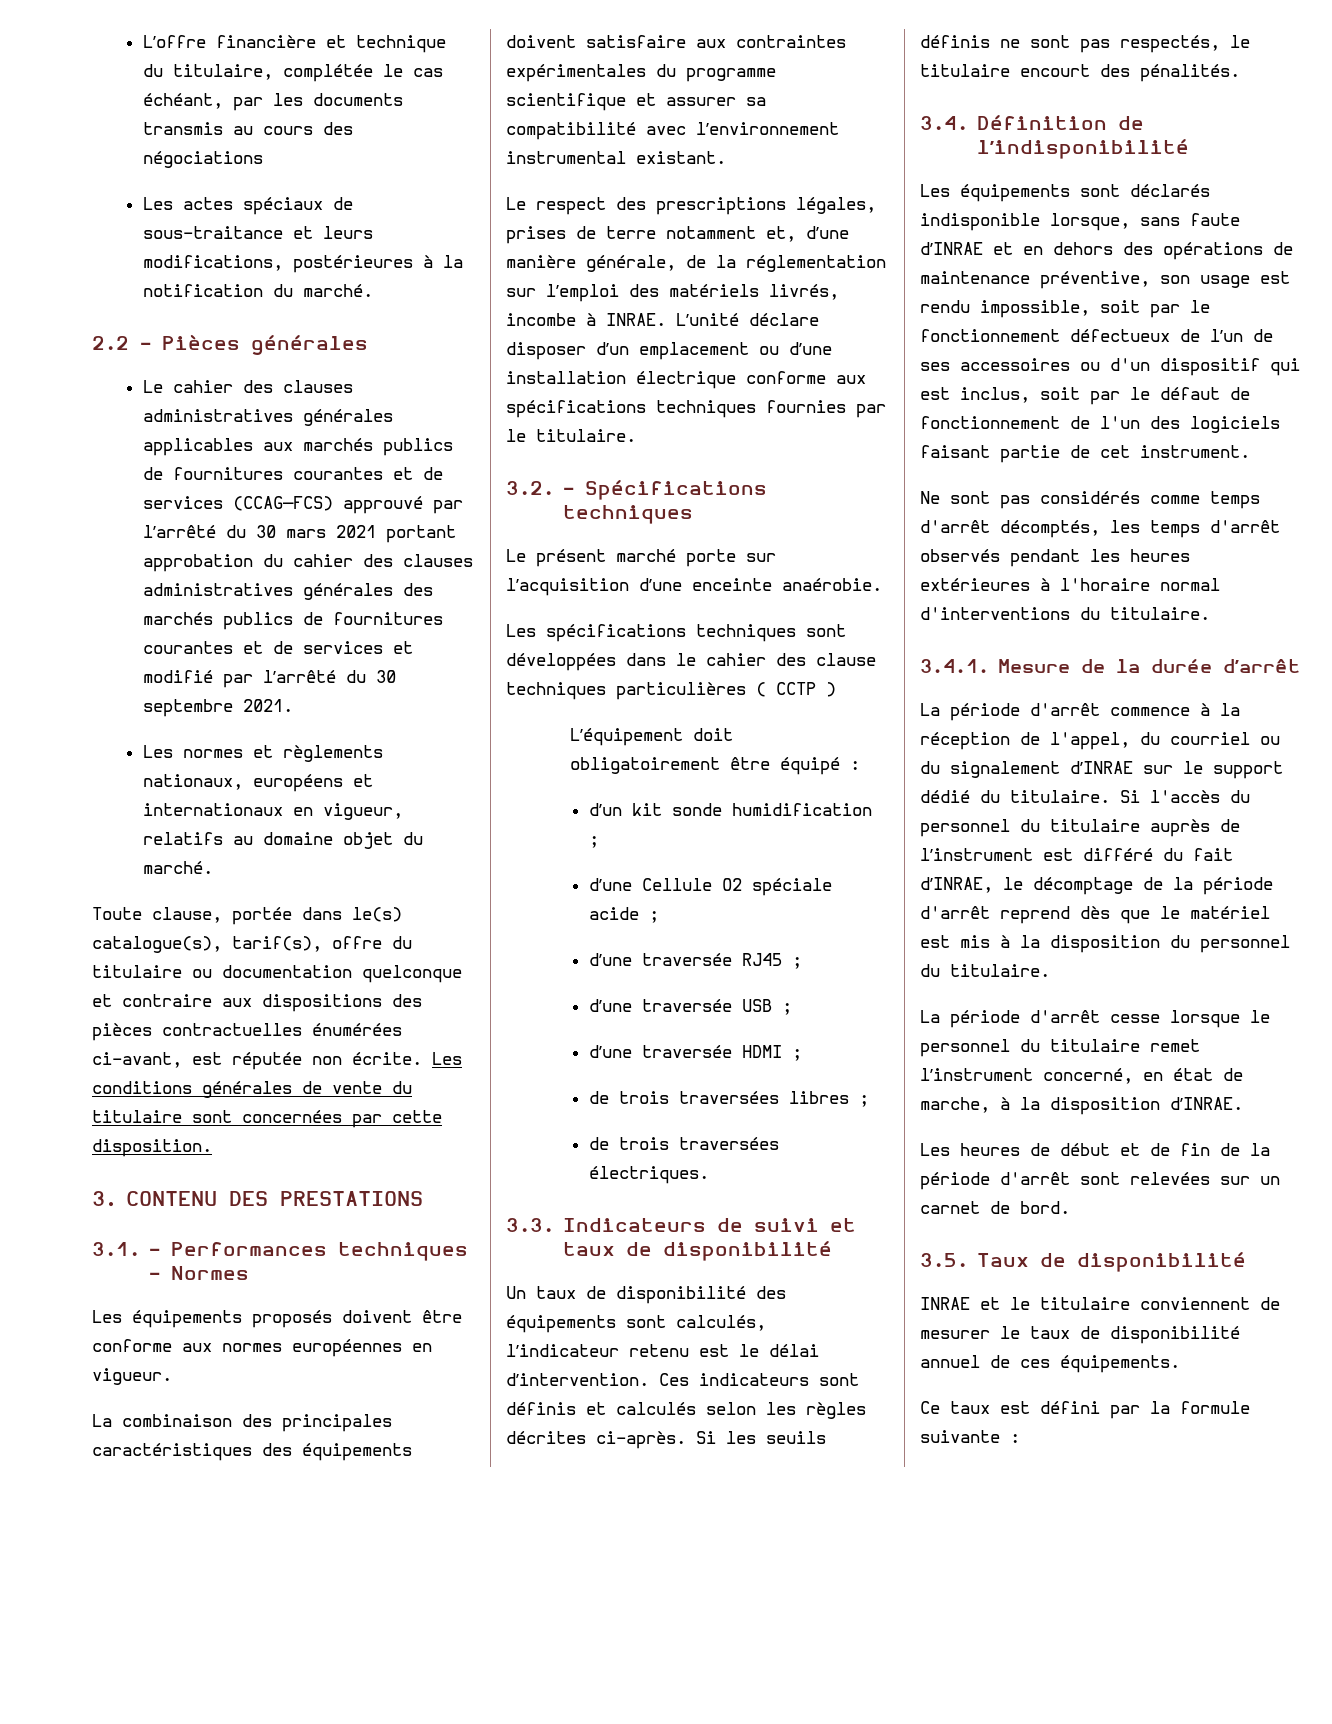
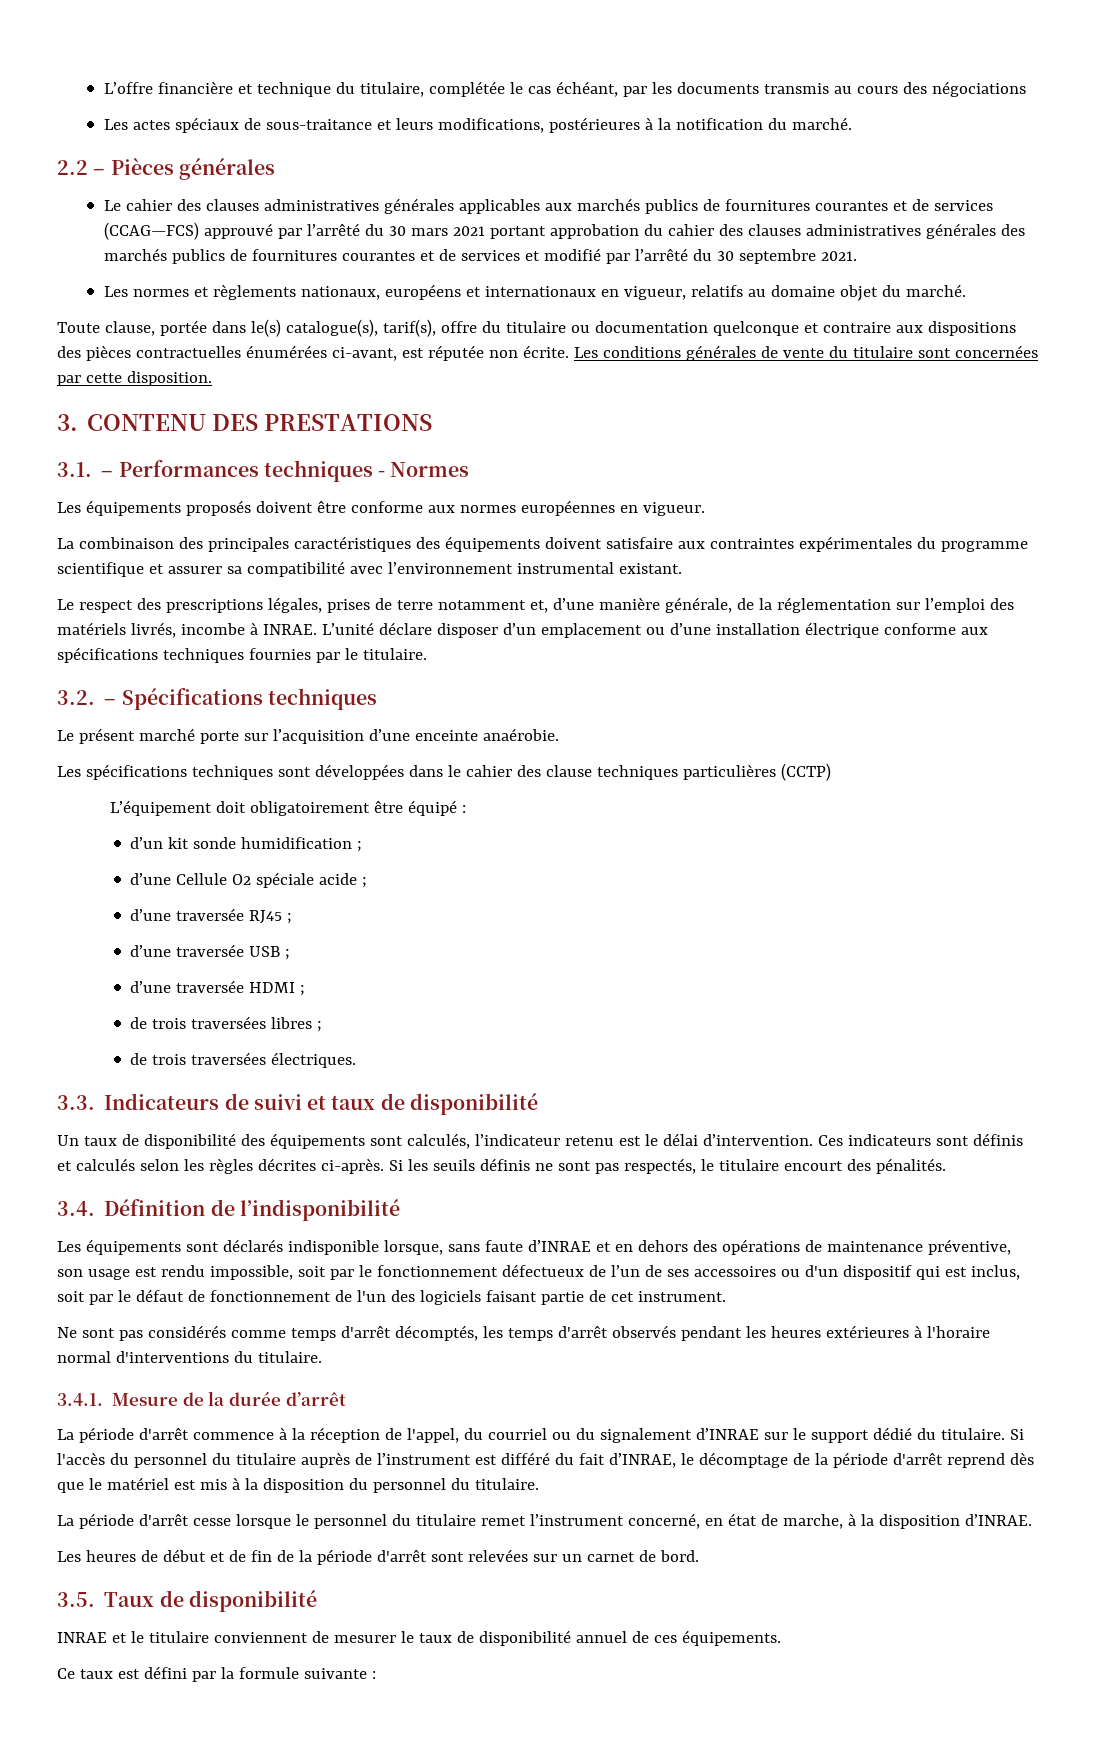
[756,682,836,697] ( CCTP ) -> [780,763,831,781] (CCTP)

